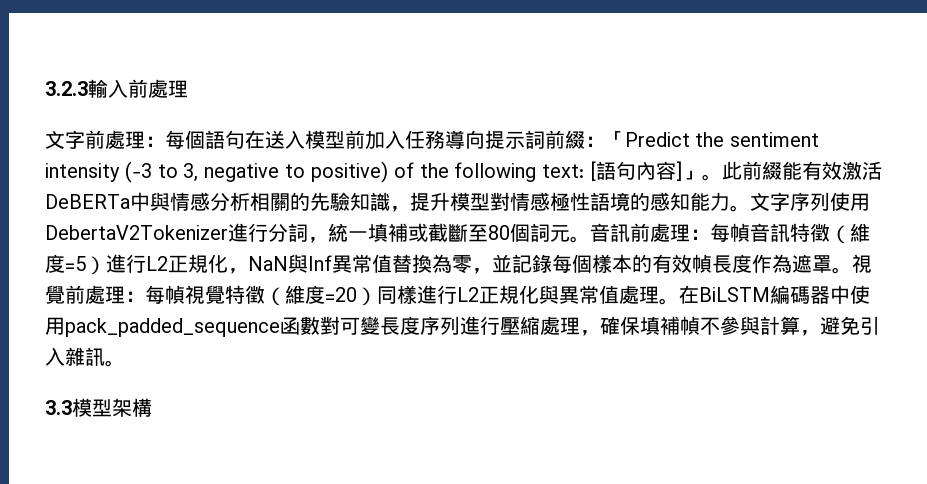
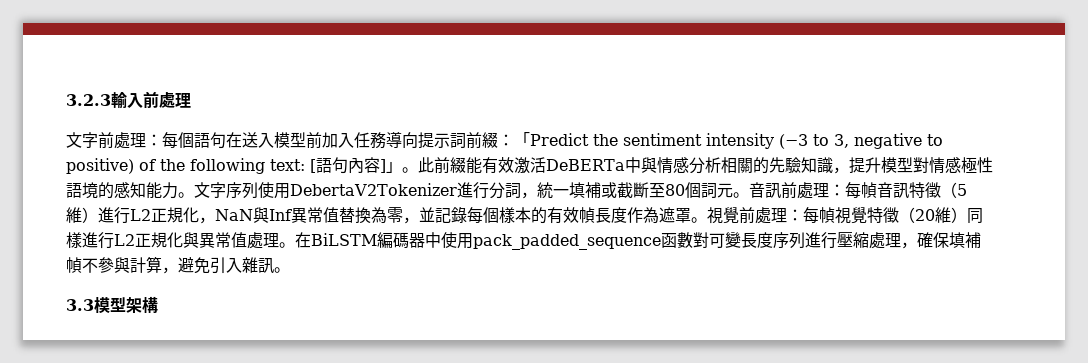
[850,223,870,242] [45,254,86,273] 維度=5 -> [956,184,967,196] [66,207,82,223] 5維
[285,285,357,304] 維度=20 -> [915,207,951,223] 20維

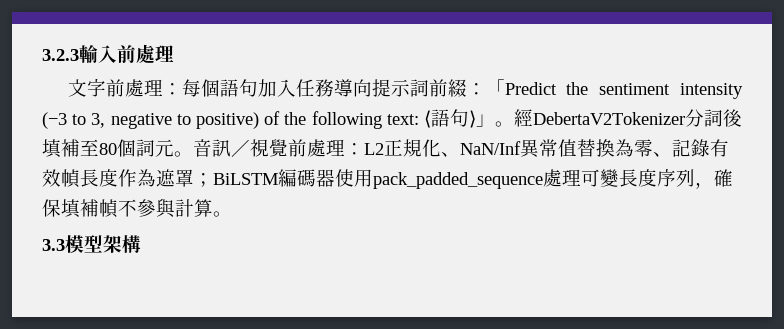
[226,132,322,149] 在送入模型前 -> (258, 88) none
[310,157,993,174] [66,182,649,199] [語句內容]」。此前綴能有效激活DeBERTa中與情感分析相關的先驗知識，提升模型對情感極性語境的感知能力。文字序列使用DebertaV2Tokenizer進行分詞，統一填補或截斷 -> [423,109,742,128] [42,139,80,158] ⟨語句⟩」。經DebertaV2Tokenizer分詞後填補
[780,182,967,199] [66,207,547,224] 前處理：每幀音訊特徵（5維）進行L2正規化，NaN與Inf異常值替換為零，並記錄每個樣本的 -> [231,139,710,158] ／視覺前處理：L2正規化、NaN/Inf異常值替換為零、記錄
[691,207,983,224] [66,232,311,249] 。視覺前處理：每幀視覺特徵（20維）同樣進行L2正規化與異常值處理。在 -> [194,173,213,187] ；
[425,232,441,248] 中 -> (335, 178) none
[661,232,709,248] 函數對 -> [543,169,581,187] 處理
[805,232,901,249] 進行壓縮處理 -> (695, 178) none
[162,257,274,274] ，避免引入雜訊 -> (213, 208) none

